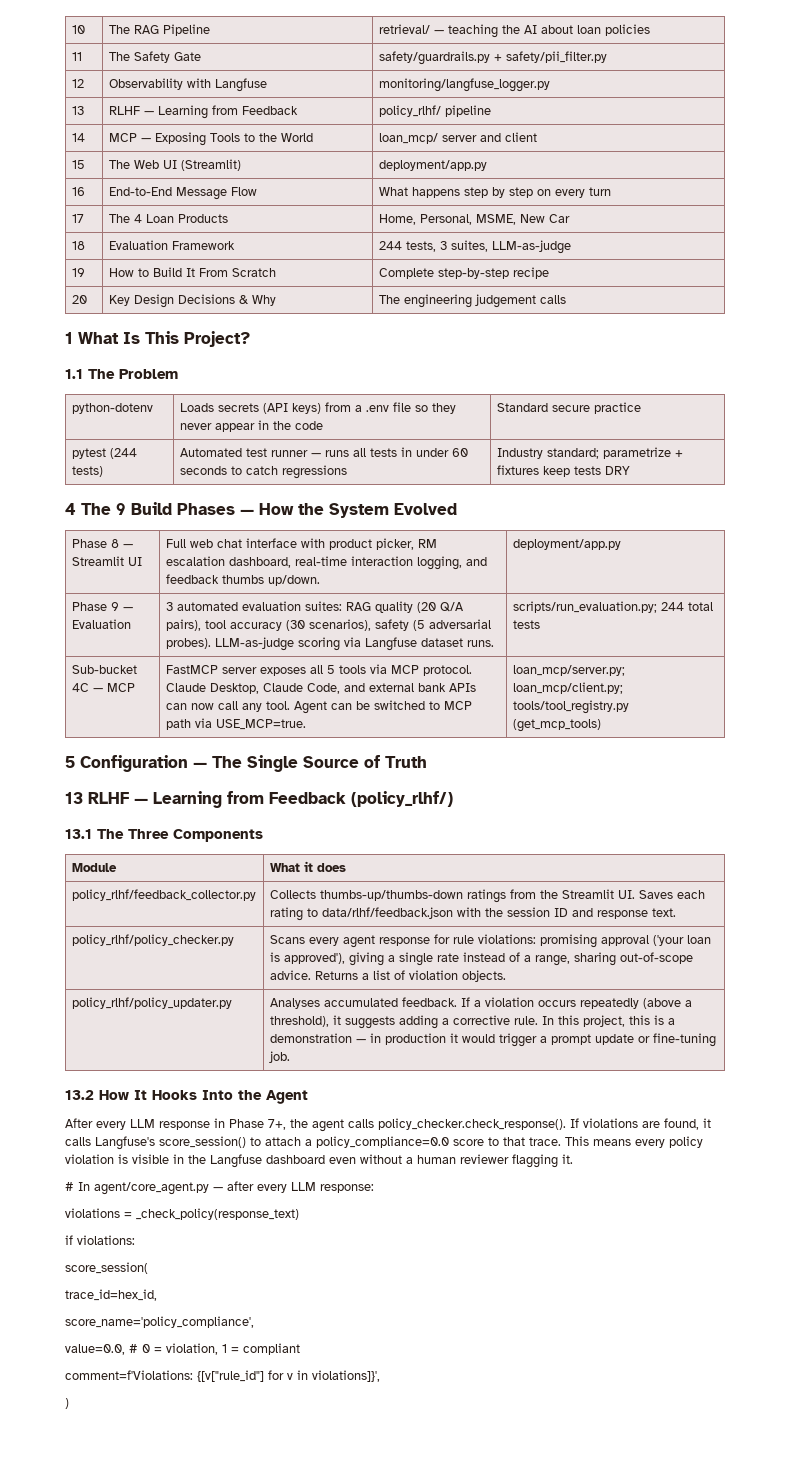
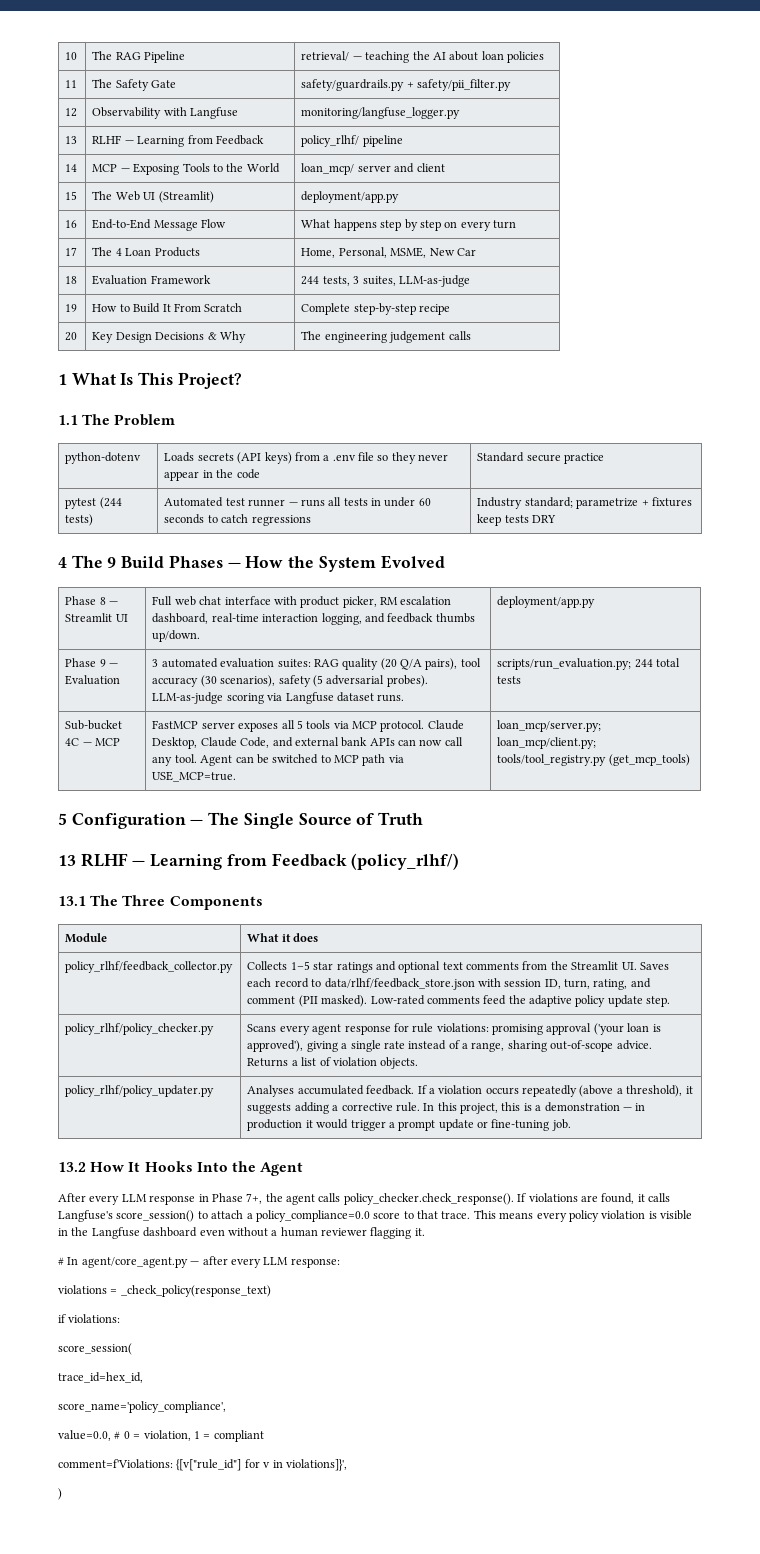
[320,889,507,903] thumbs-up/thumbs-down ratings -> [290,961,520,973] 1–5 star ratings and optional text comments
[270,907,677,921] rating to data/rlhf/feedback.json with the session ID and response text. -> [274,978,651,990] [247,995,671,1007] record to data/rlhf/feedback_store.json with session ID, turn, rating, and comment (PII masked). Low-rated comments feed the adaptive policy update step.

